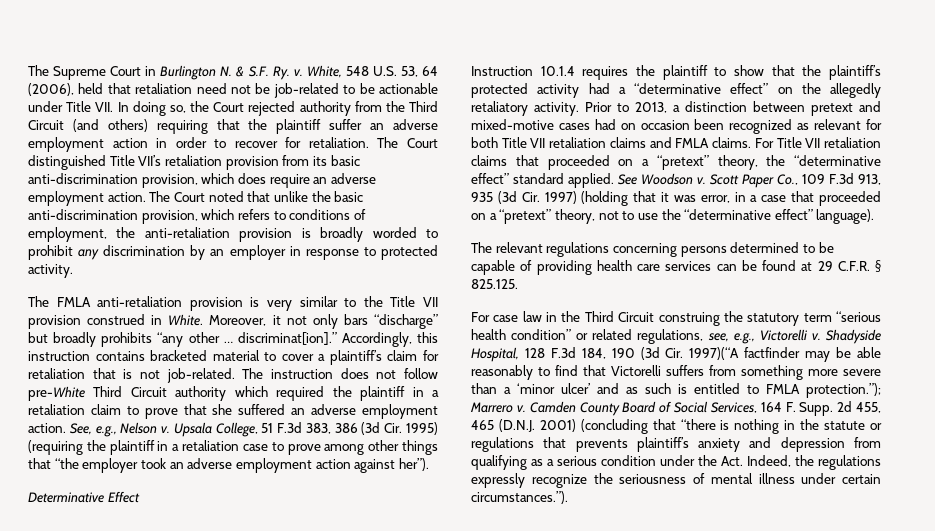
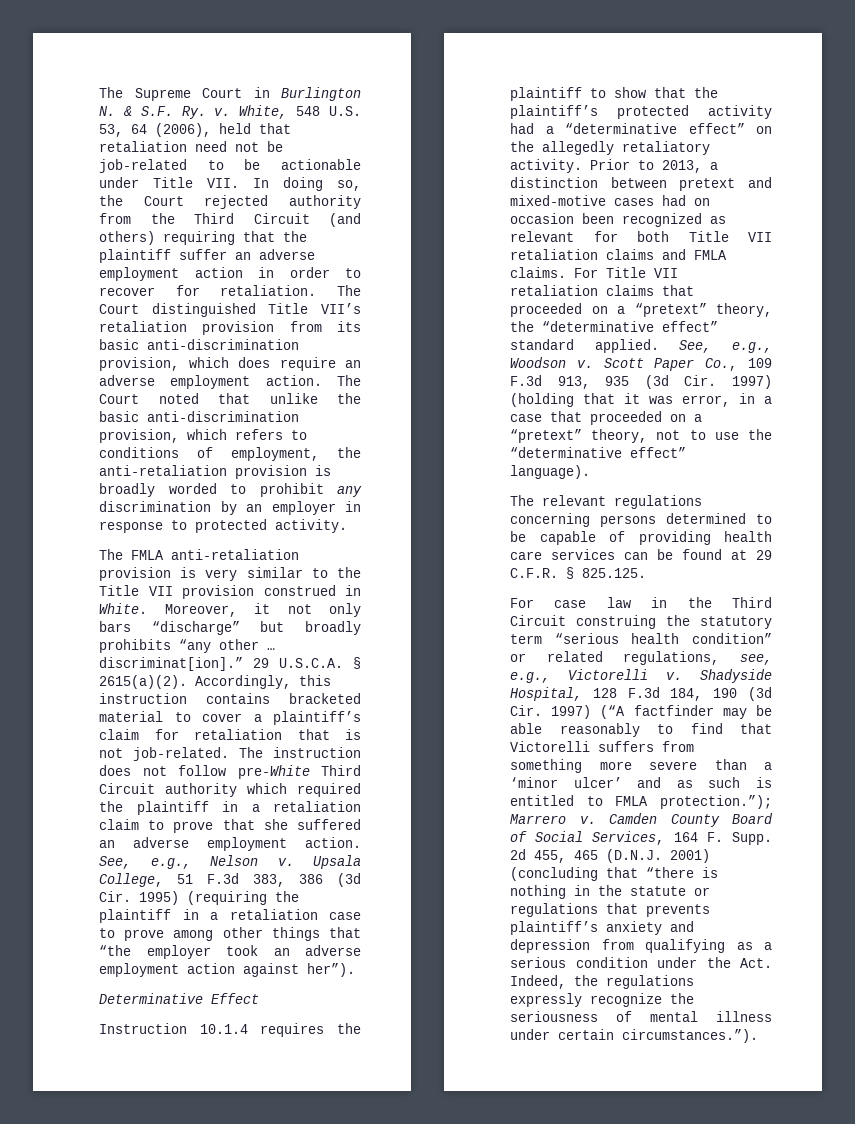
(337, 338) none -> [253,657,361,669] [99,675,187,689] 29 U.S.C.A. § 2615(a)(2).
[618,174,638,185] See -> [679,340,772,353] See, e.g.,
[689,347,740,360] 1997)(“A -> [551,705,626,719] 1997) (“A

